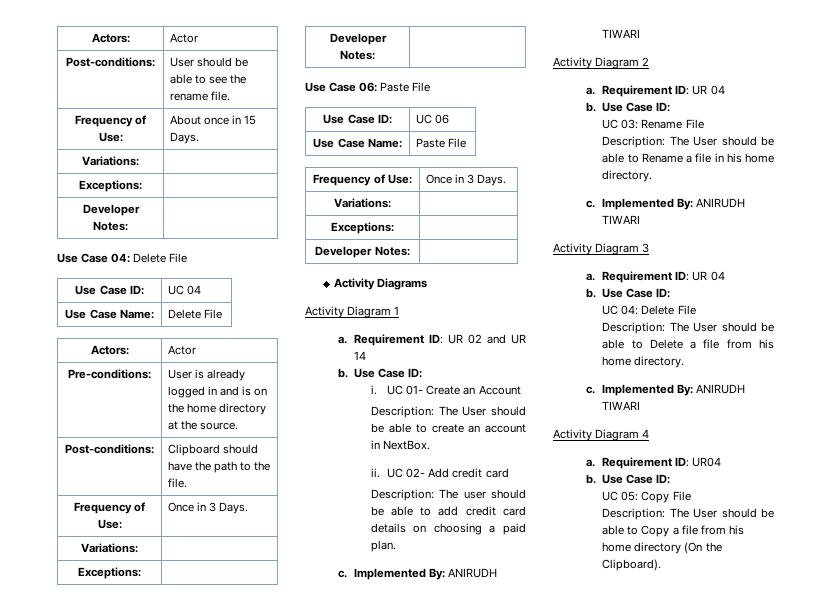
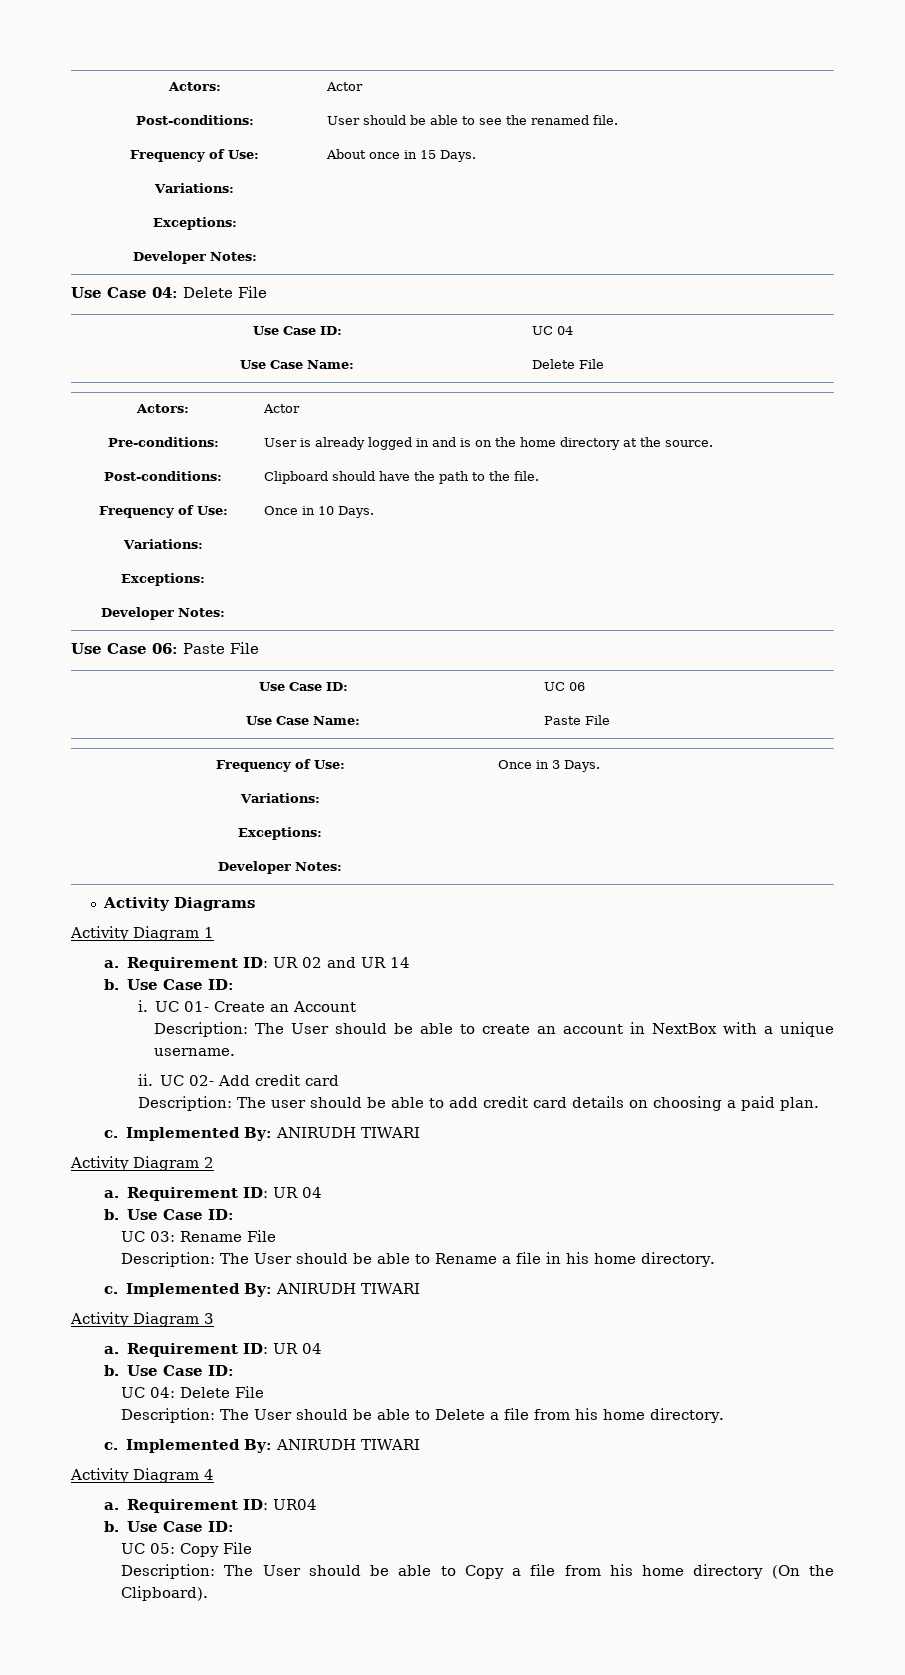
[169,93,208,101] rename -> [531,115,590,125] renamed
[209,502,217,512] 3 -> [318,506,335,515] 10
[383,440,431,450] NextBox. -> [652,1022,835,1037] [154,1048,236,1056] NextBox with a unique username.

